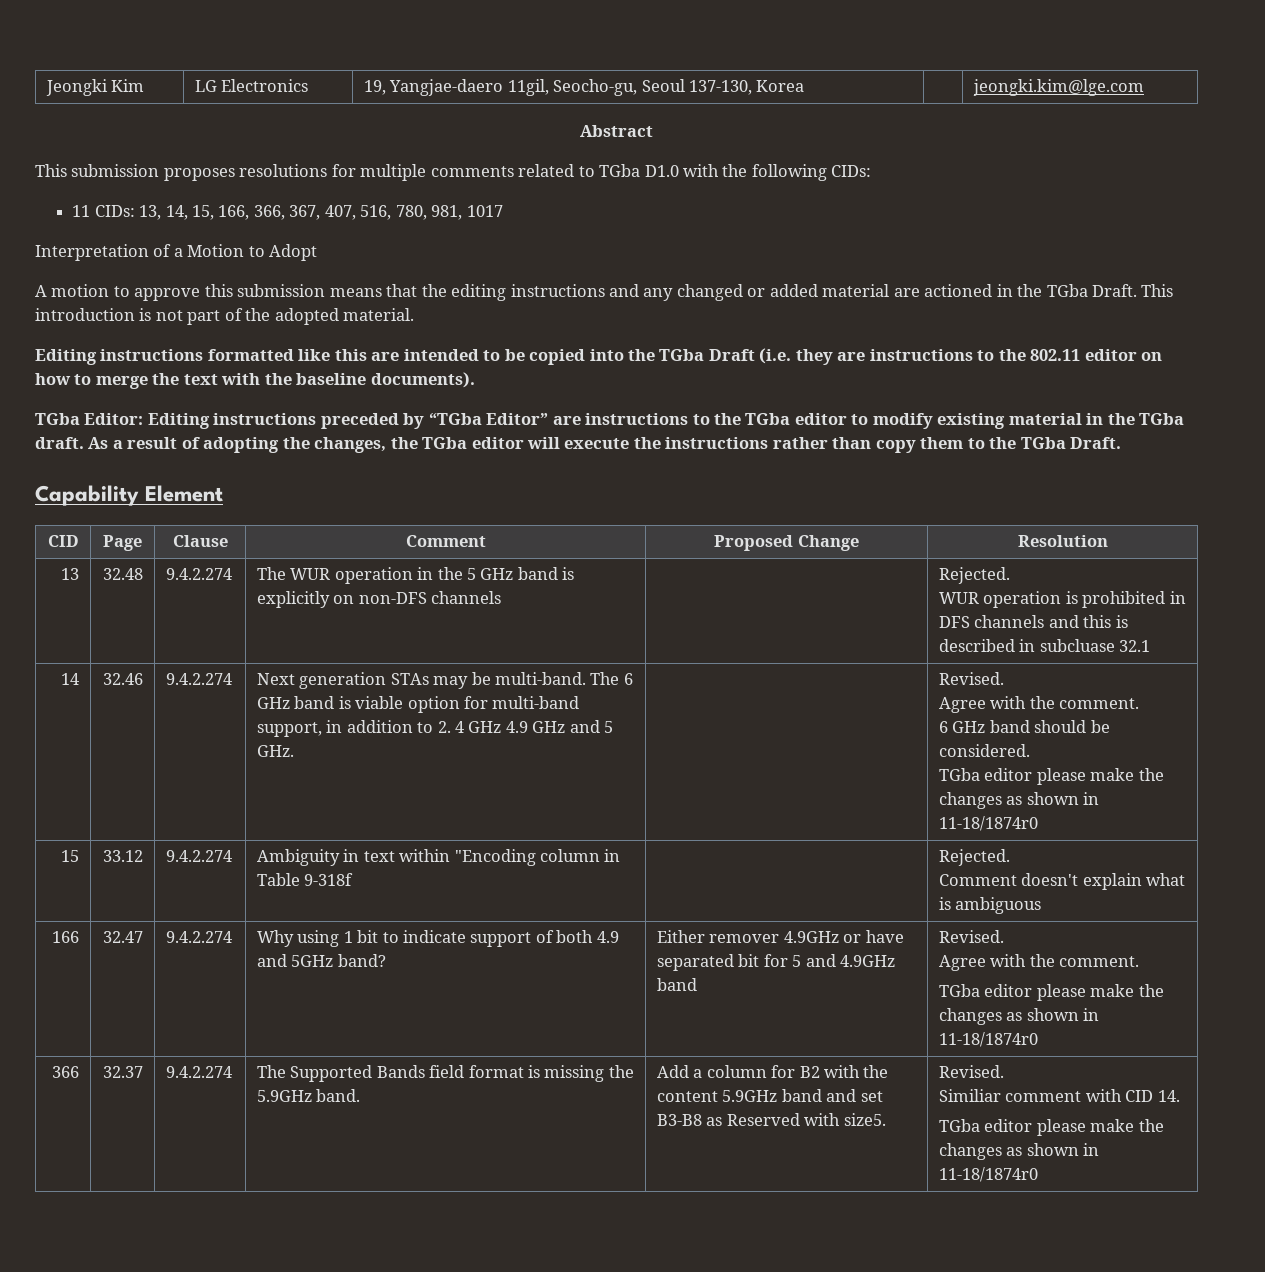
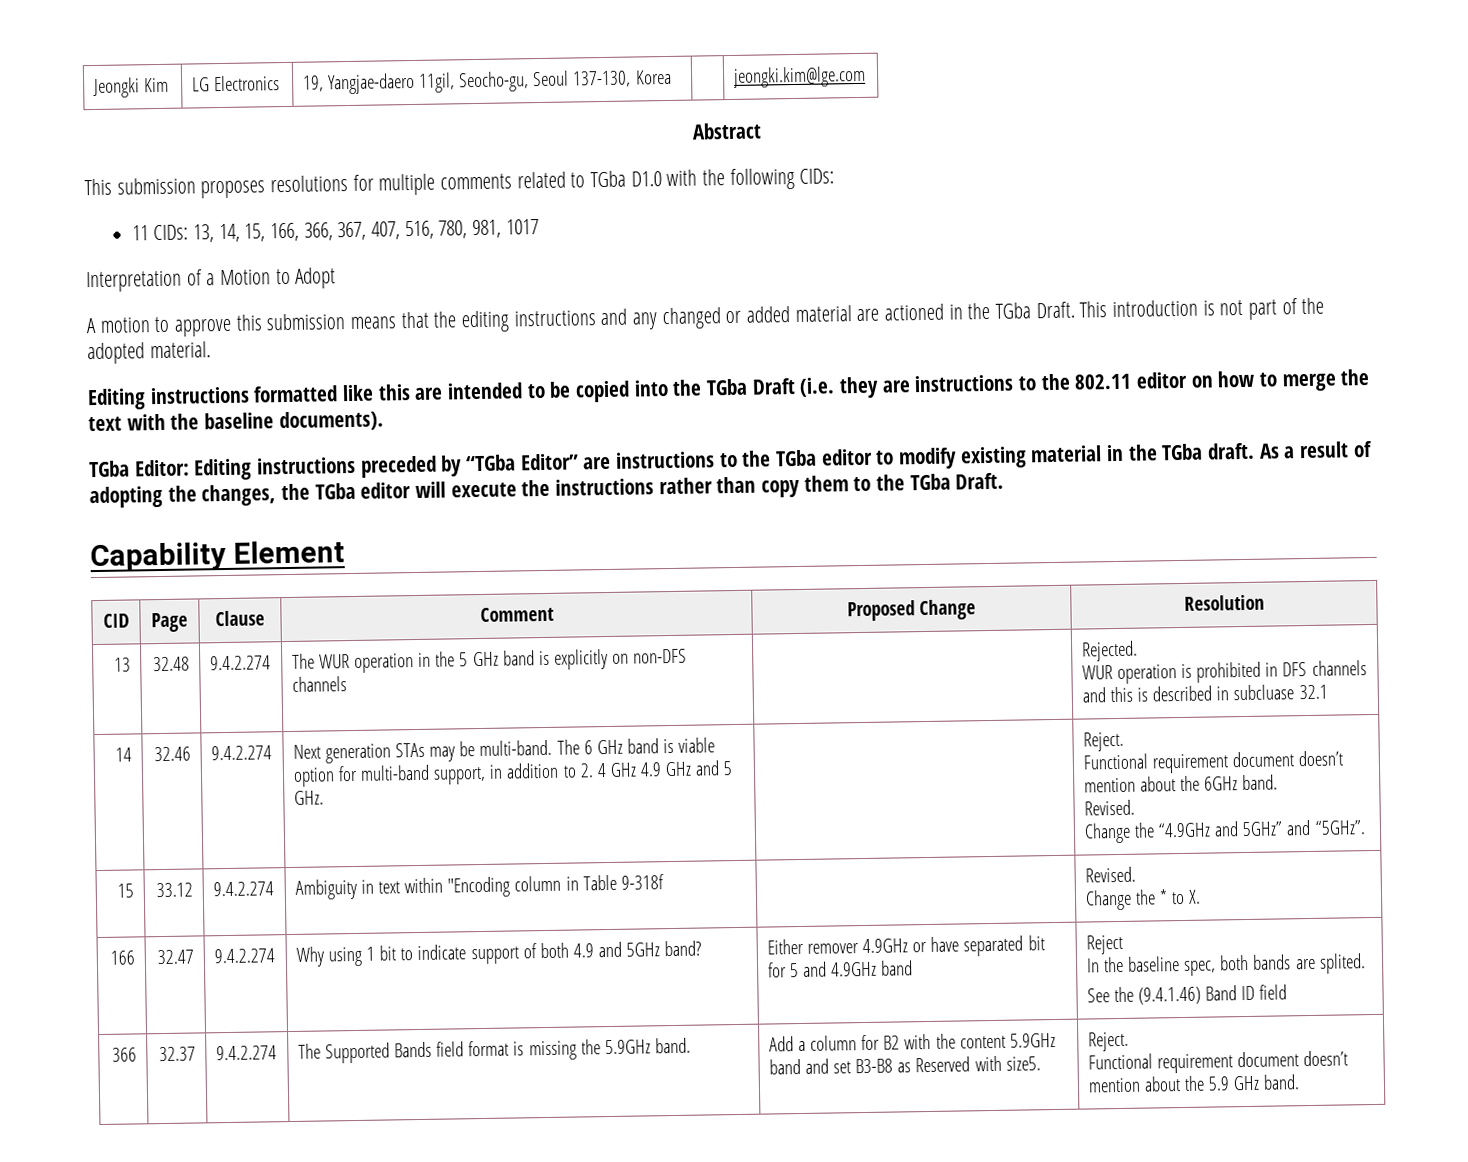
[938,672,1004,685] [938,696,1140,713] [938,720,1110,733] [938,744,1030,757] [938,768,1164,785] [938,792,1100,809] [938,816,1038,831] Revised. // Agree with the comment. // 6 GHz band should be considered. // TGba editor please make the changes as shown in 11-18/1874r0 -> [1082,731,1124,752] [1082,750,1344,774] [1083,774,1279,793] [1083,799,1135,816] [1083,819,1366,844] Reject. // Functional requirement document doesn’t mention about the 6GHz band. // Revised. // Change the “4.9GHz and 5GHz” and “5GHz”.
[938,849,1010,866] [938,873,1186,890] [938,897,1042,914] Rejected. // Comment doesn't explain what is ambiguous -> [1084,866,1136,883] [1084,889,1202,911] Revised. // Change the * to X.
[938,930,1004,943] [938,954,1140,971] [938,984,1164,1001] [938,1008,1100,1025] [938,1032,1038,1047] Revised. // Agree with the comment. // TGba editor please make the changes as shown in 11-18/1874r0 -> [1085,934,1123,955] [1085,953,1366,976] [1086,984,1288,1005] Reject // In the baseline spec, both bands are splited. // See the (9.4.1.46) Band ID field
[938,1065,1004,1078] [938,1089,1180,1102] [938,1119,1164,1136] [938,1143,1100,1160] [938,1167,1038,1182] Revised. // Similiar comment with CID 14. // TGba editor please make the changes as shown in 11-18/1874r0 -> [1087,1031,1129,1052] [1087,1050,1349,1074] [1087,1074,1301,1093] Reject. // Functional requirement document doesn’t mention about the 5.9 GHz band.

